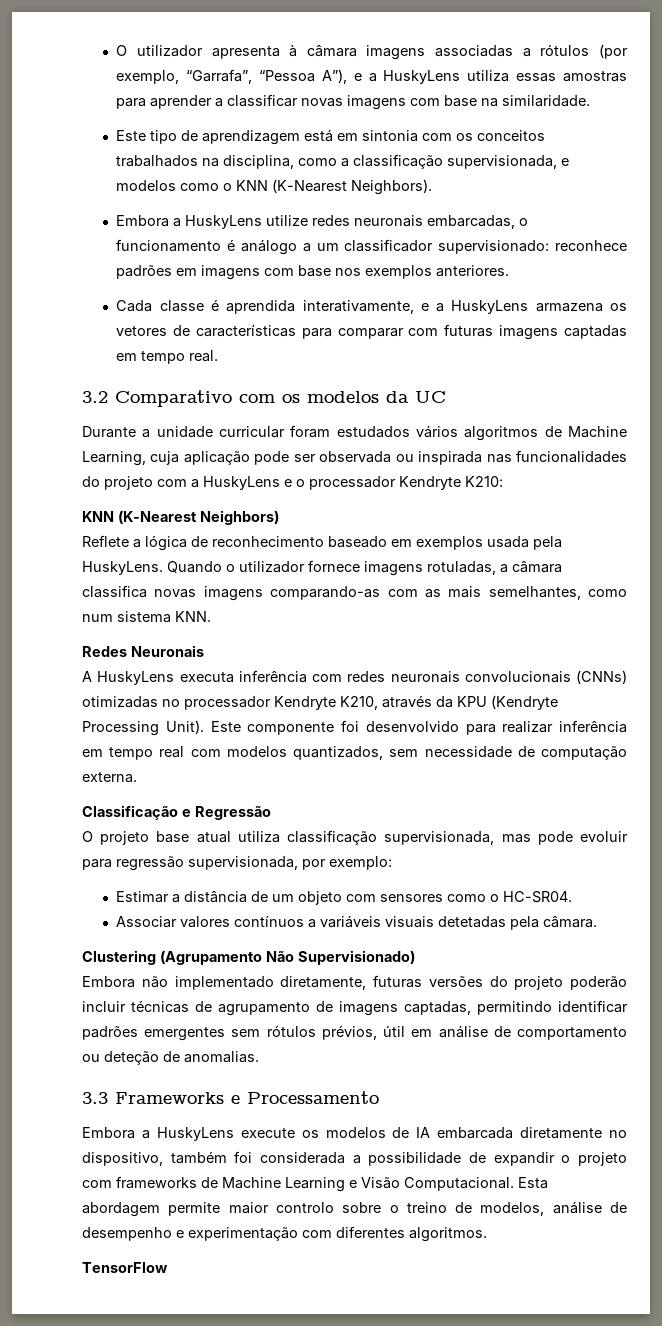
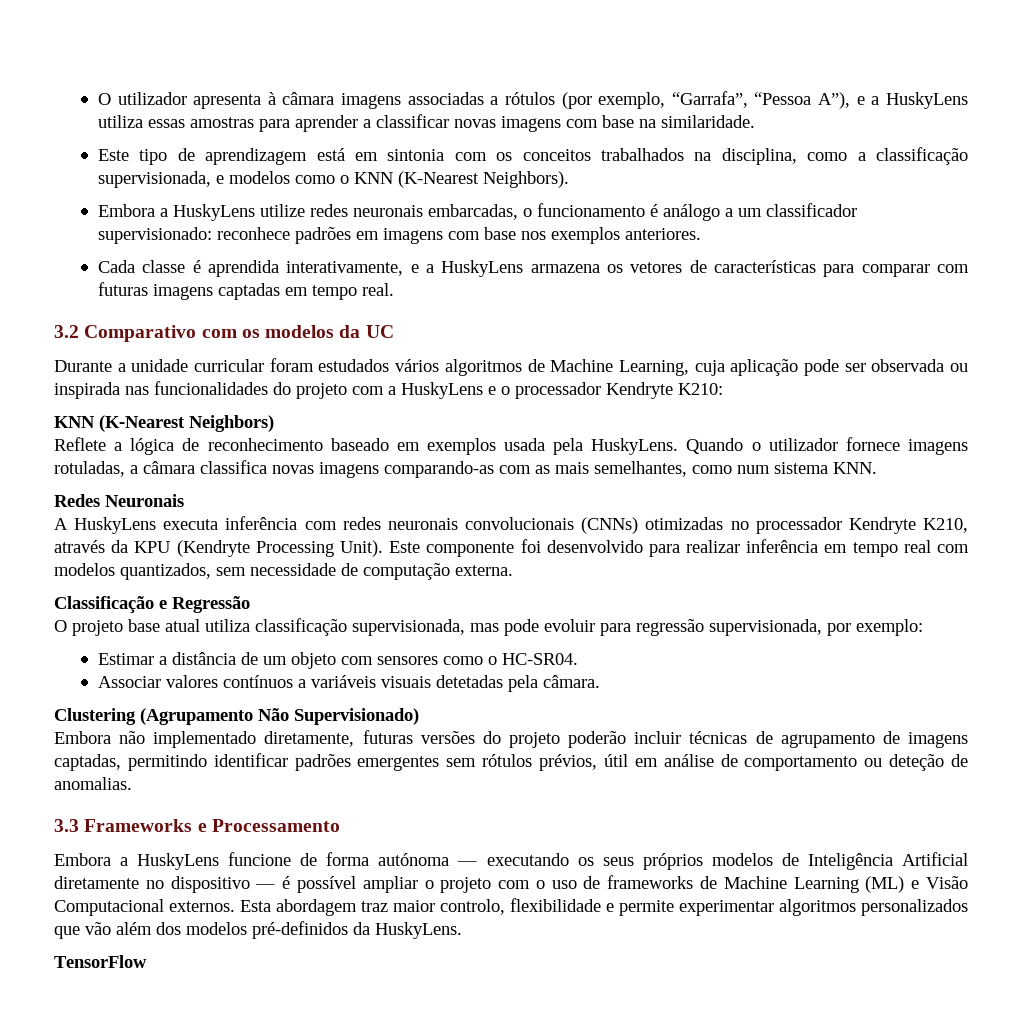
[240,1127,627,1139] [82,1151,628,1166] [82,1180,112,1188] execute os modelos de IA embarcada diretamente no dispositivo, também foi considerada a possibilidade de expandir o projeto com -> [228,852,969,870] [54,876,601,893] funcione de forma autónoma — executando os seus próprios modelos de Inteligência Artificial diretamente no dispositivo — é possível ampliar o projeto com o uso de
(345, 1184) none -> [865,876,905,893] (ML)
[404,1177,548,1191] [82,1201,627,1217] [82,1226,487,1242] Computacional. Esta abordagem permite maior controlo sobre o treino de modelos, análise de desempenho e experimentação com diferentes algoritmos. -> [54,898,968,916] [54,921,462,939] Computacional externos. Esta abordagem traz maior controlo, flexibilidade e permite experimentar algoritmos personalizados que vão além dos modelos pré-definidos da HuskyLens.

